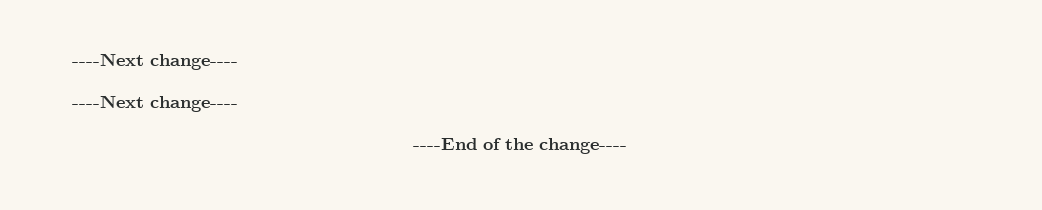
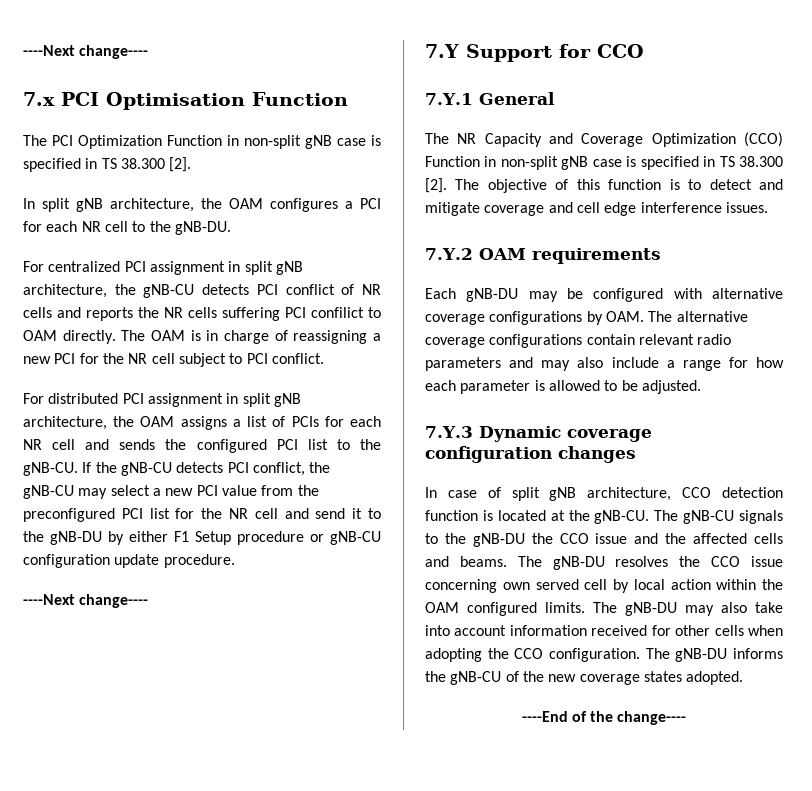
[72,53,238,70] [72,95,238,112] ----Next change---- // ----Next change---- -> [23,45,149,59] [23,92,348,110] [23,135,381,149] [23,157,192,172] [23,198,381,212] [23,221,231,235] [23,261,303,275] [23,284,381,298] [23,307,381,321] [23,330,381,344] [23,353,324,367] [23,393,301,407] [23,416,382,430] [23,439,381,453] [23,462,331,476] [23,485,319,499] [23,508,382,522] [23,531,381,545] [23,554,235,568] [23,594,149,608] [425,44,644,62] [425,92,555,105] [425,132,783,147] [425,156,784,170] [425,178,783,193] [425,202,768,216] [425,248,661,264] [425,288,783,302] [425,311,748,325] [425,334,732,348] [425,357,784,371] [425,380,701,394] [425,426,652,442] [425,446,636,463] [425,487,783,501] [425,510,783,524] [425,533,783,547] [425,556,783,570] [425,579,783,593] [425,602,783,616] [425,625,783,636] [425,648,783,662] [425,671,744,685] ----Next change---- // 7.x PCI Optimisation Function // The PCI Optimization Function in non-split gNB case is specified in TS 38.300 [2]. // In split gNB architecture, the OAM configures a PCI for each NR cell to the gNB-DU. // For centralized PCI assignment in split gNB architecture, the gNB-CU detects PCI conflict of NR cells and reports the NR cells suffering PCI confilict to OAM directly. The OAM is in charge of reassigning a new PCI for the NR cell subject to PCI conflict. // For distributed PCI assignment in split gNB architecture, the OAM assigns a list of PCIs for each NR cell and sends the configured PCI list to the gNB-CU. If the gNB-CU detects PCI conflict, the gNB-CU may select a new PCI value from the preconfigured PCI list for the NR cell and send it to the gNB-DU by either F1 Setup procedure or gNB-CU configuration update procedure. // ----Next change---- // 7.Y Support for CCO // 7.Y.1 General // The NR Capacity and Coverage Optimization (CCO) Function in non-split gNB case is specified in TS 38.300 [2]. The objective of this function is to detect and mitigate coverage and cell edge interference issues. // 7.Y.2 OAM requirements // Each gNB-DU may be configured with alternative coverage configurations by OAM. The alternative coverage configurations contain relevant radio parameters and may also include a range for how each parameter is allowed to be adjusted. // 7.Y.3 Dynamic coverage configuration changes // In case of split gNB architecture, CCO detection function is located at the gNB-CU. The gNB-CU signals to the gNB-DU the CCO issue and the affected cells and beams. The gNB-DU resolves the CCO issue concerning own served cell by local action within the OAM configured limits. The gNB-DU may also take into account information received for other cells when adopting the CCO configuration. The gNB-DU informs the gNB-CU of the new coverage states adopted.

